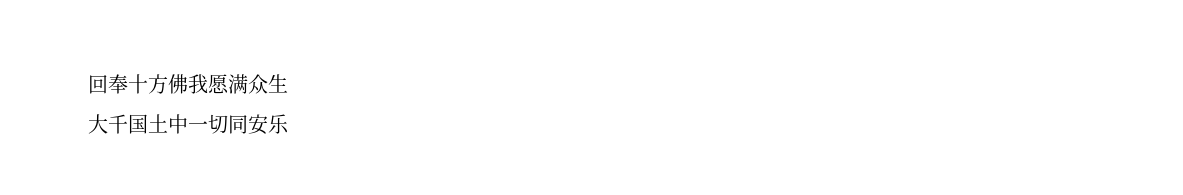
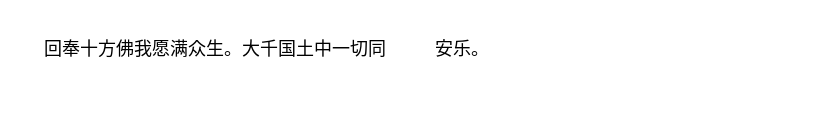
(288, 83) // -> [224,51,242,56] 。
(289, 124) none -> [471,51,489,56] 。

